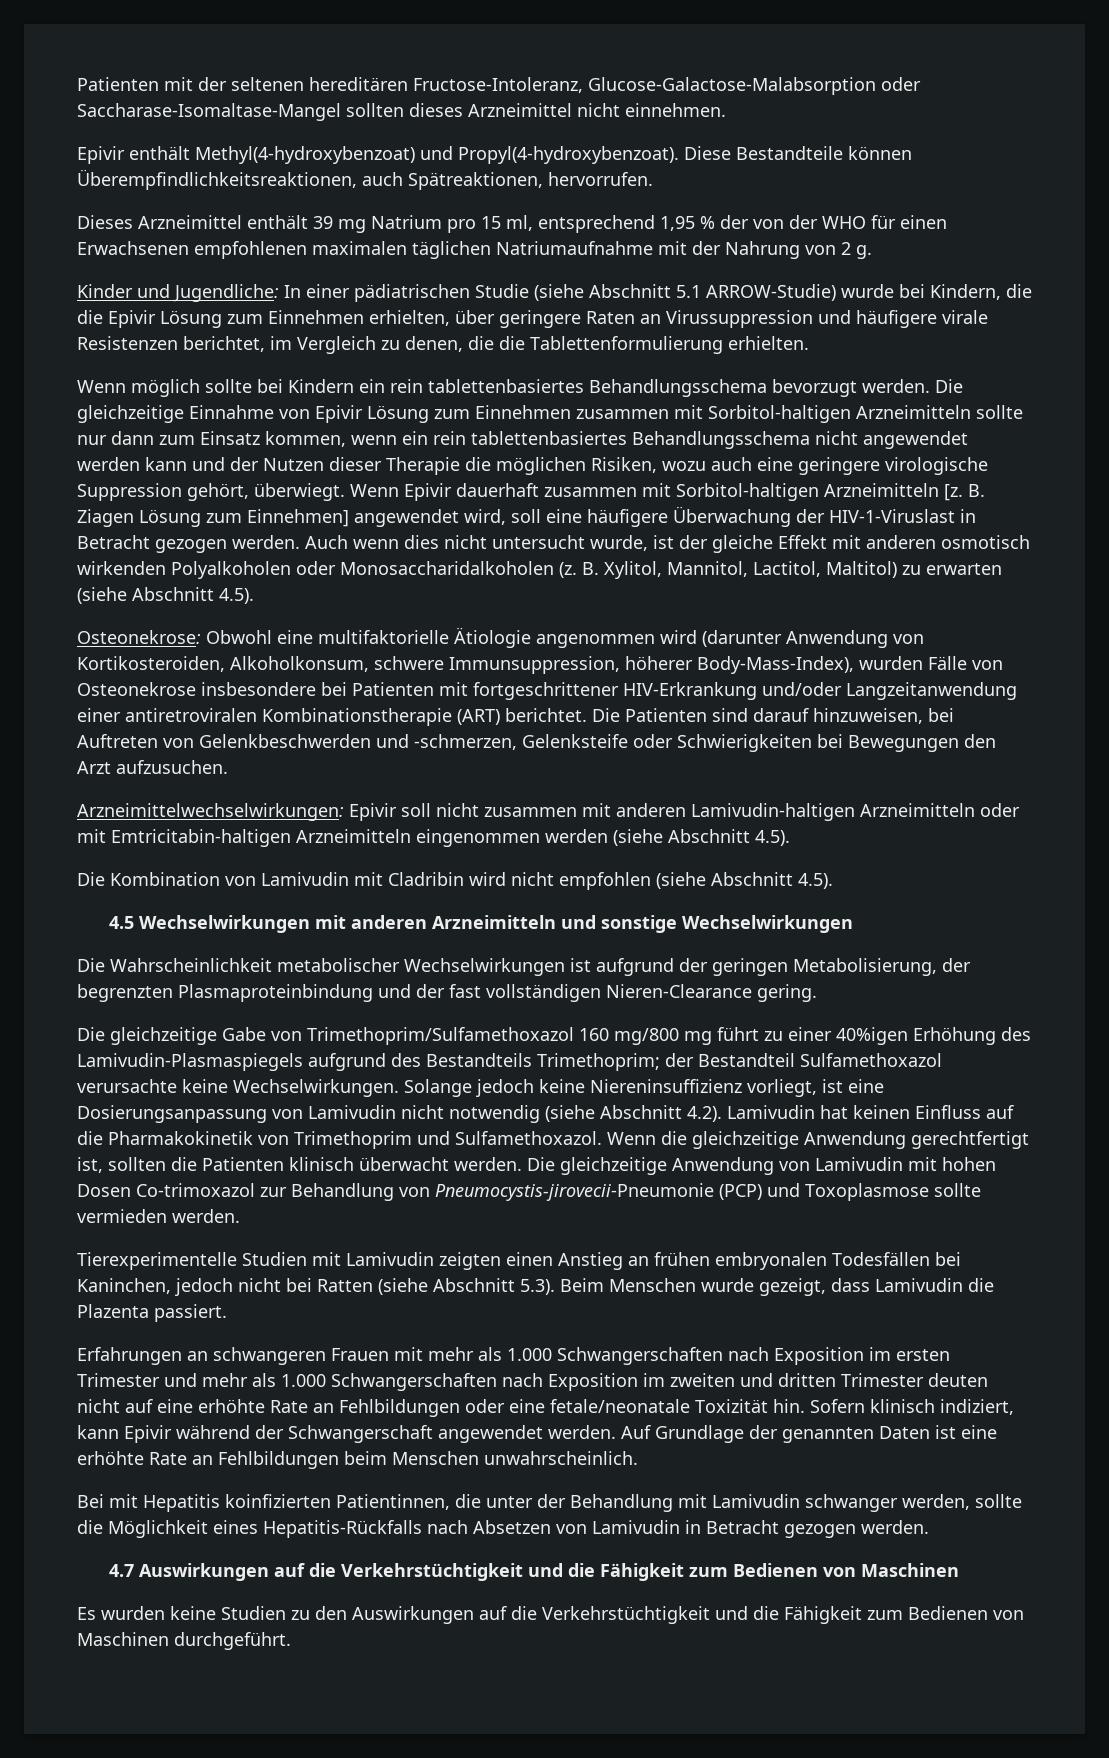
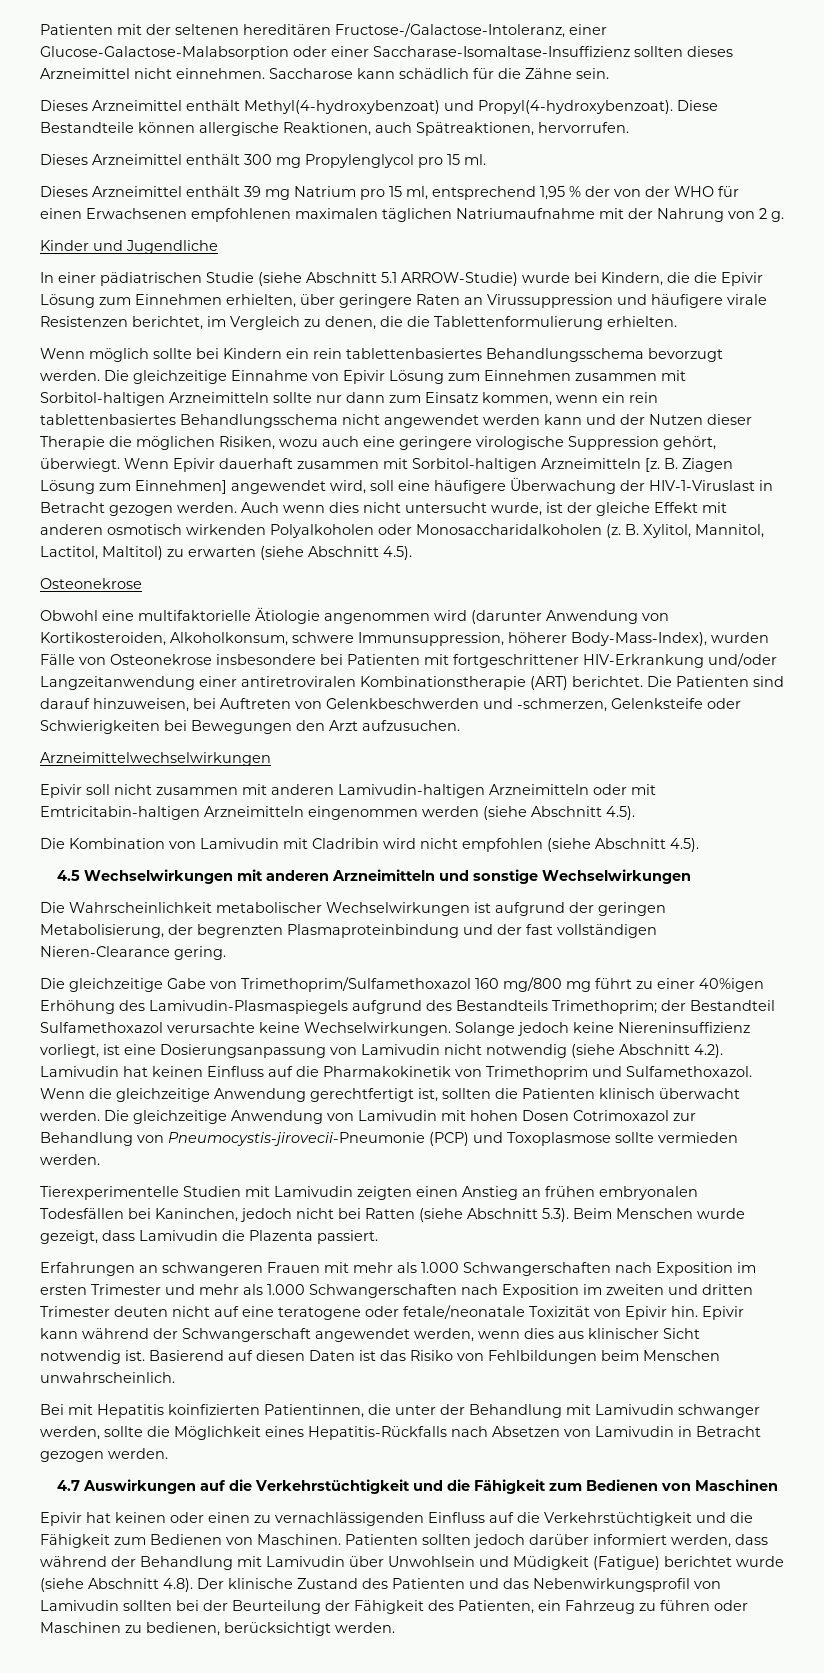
[413,77,921,95] [77,103,341,121] Fructose-Intoleranz, Glucose-Galactose-Malabsorption oder Saccharase-Isomaltase-Mangel -> [335,23,607,38] [40,46,630,60] Fructose-/Galactose-Intoleranz, einer Glucose-Galactose-Malabsorption oder einer Saccharase-Isomaltase-Insuffizienz
[77,146,125,164] // Epivir -> [269,68,609,79] [40,100,182,111] Saccharose kann schädlich für die Zähne sein. // Dieses Arzneimittel
[77,169,357,190] Überempfindlichkeitsreaktionen, -> [199,122,371,136] allergische Reaktionen,
(653, 179) none -> [40,154,486,168] // Dieses Arzneimittel enthält 300 mg Propylenglycol pro 15 ml.
[173,284,279,302] Jugendliche: -> [126,240,218,254] Jugendliche //
[77,630,201,644] Osteonekrose: -> [40,578,142,589] Osteonekrose //
[77,803,344,821] Arzneimittelwechselwirkungen: -> [40,752,271,766] Arzneimittelwechselwirkungen //
[136,1183,255,1197] Co-trimoxazol -> [573,1110,669,1121] Cotrimoxazol
[198,1399,1014,1417] [77,1425,997,1443] [77,1451,213,1465] erhöhte Rate an Fehlbildungen oder eine fetale/neonatale Toxizität hin. Sofern klinisch indiziert, kann Epivir während der Schwangerschaft angewendet werden. Auf Grundlage der genannten Daten ist eine erhöhte Rate an -> [278,1305,744,1320] [40,1328,700,1342] [40,1350,484,1364] teratogene oder fetale/neonatale Toxizität von Epivir hin. Epivir kann während der Schwangerschaft angewendet werden, wenn dies aus klinischer Sicht notwendig ist. Basierend auf diesen Daten ist das Risiko von
[77,1606,1024,1624] [77,1632,291,1650] Es wurden keine Studien zu den Auswirkungen auf die Verkehrstüchtigkeit und die Fähigkeit zum Bedienen von Maschinen durchgeführt. -> [40,1512,753,1526] [40,1534,768,1548] [40,1556,784,1570] [40,1578,721,1592] [40,1600,748,1614] [40,1622,395,1636] Epivir hat keinen oder einen zu vernachlässigenden Einfluss auf die Verkehrstüchtigkeit und die Fähigkeit zum Bedienen von Maschinen. Patienten sollten jedoch darüber informiert werden, dass während der Behandlung mit Lamivudin über Unwohlsein und Müdigkeit (Fatigue) berichtet wurde (siehe Abschnitt 4.8). Der klinische Zustand des Patienten und das Nebenwirkungsprofil von Lamivudin sollten bei der Beurteilung der Fähigkeit des Patienten, ein Fahrzeug zu führen oder Maschinen zu bedienen, berücksichtigt werden.

